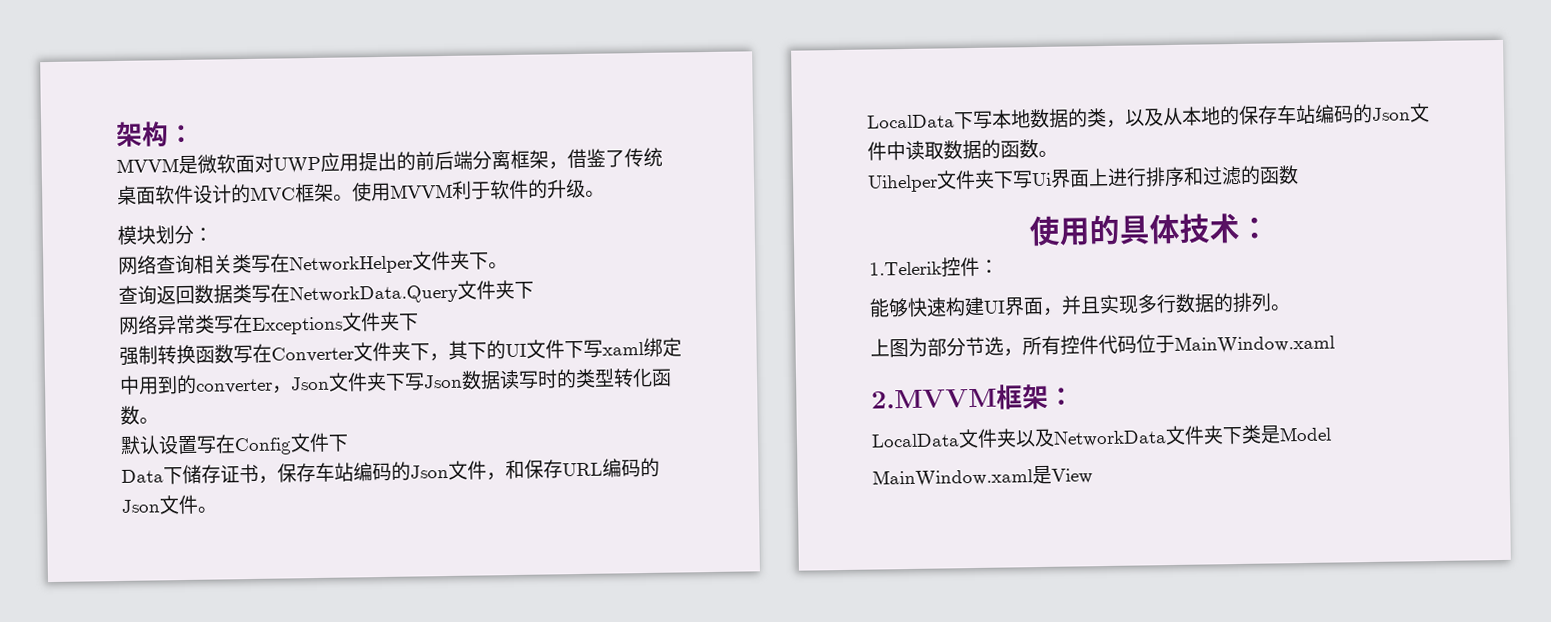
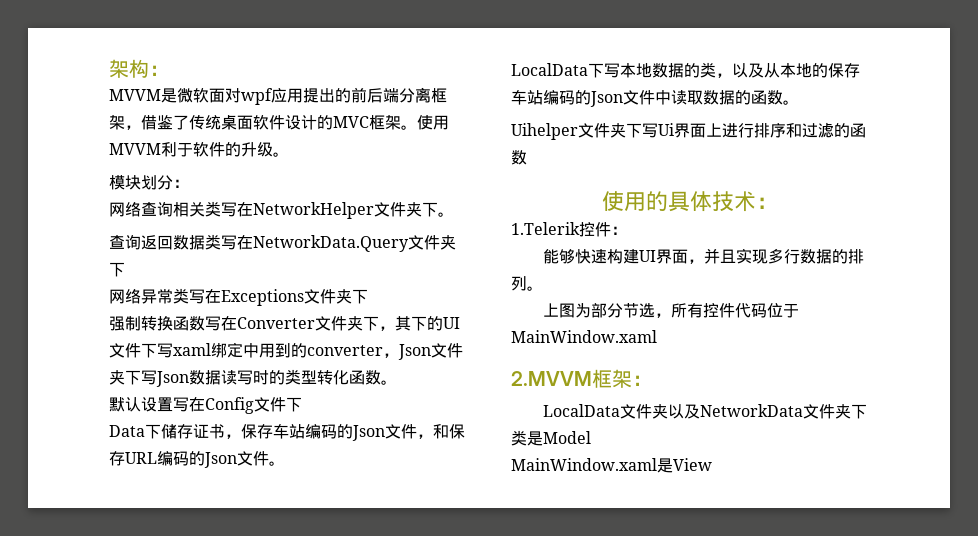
[273,156,321,174] UWP -> [241,88,273,105] wpf

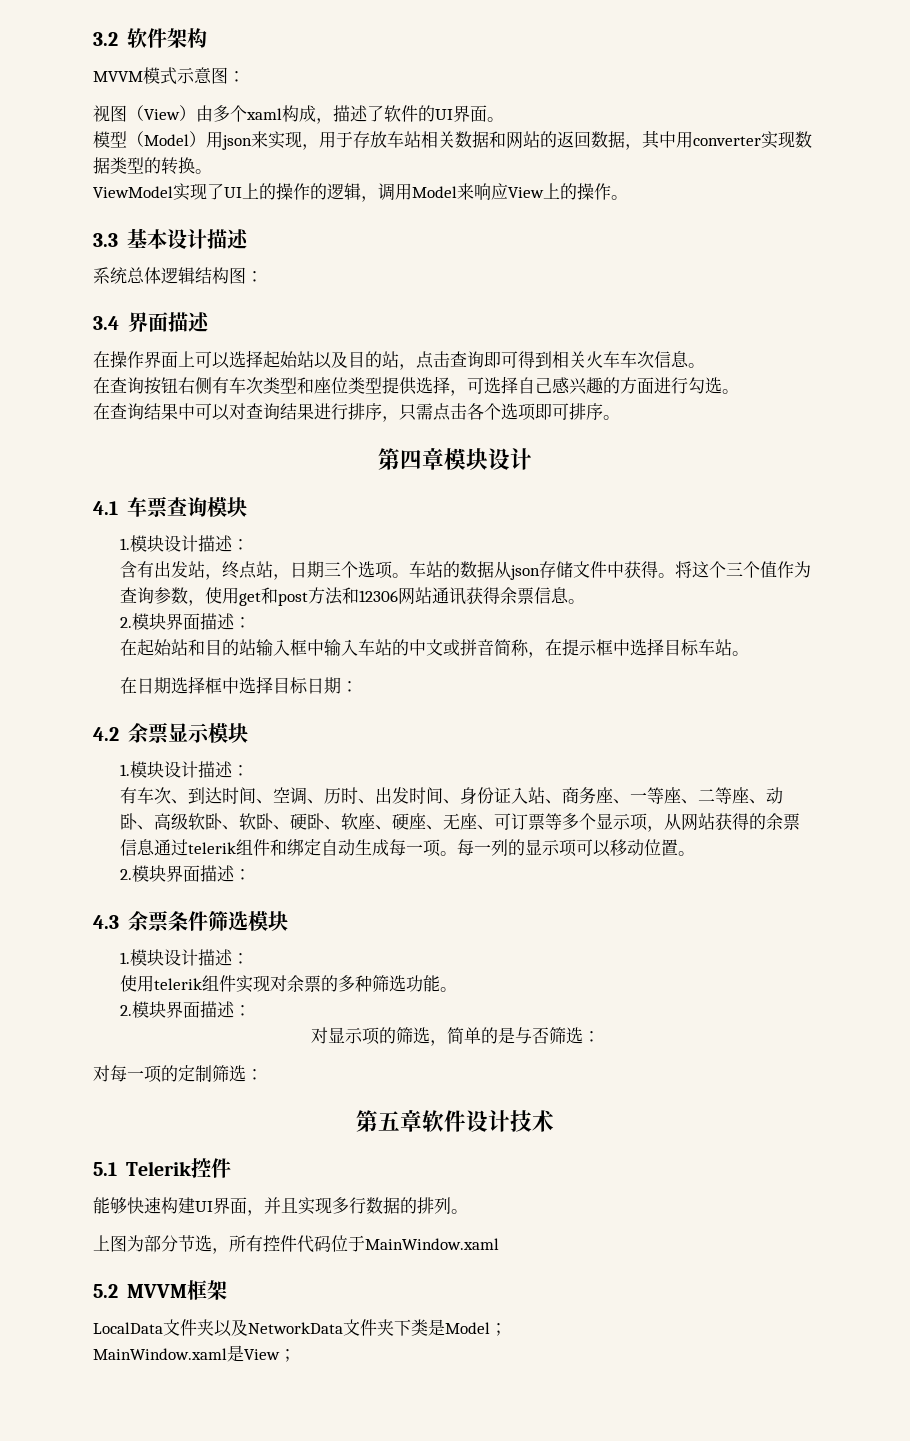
(109, 68) none -> [93,28,167,48] 3.2软件
[149,65,169,76] [109,87,447,105] [109,114,449,130] [109,141,289,157] [109,175,189,190] [109,201,454,219] [109,234,456,252] [109,262,125,277] [109,288,368,306] [109,316,460,331] [109,342,463,360] [109,369,397,387] [109,397,302,414] [109,424,465,441] [109,451,285,468] [511,62,860,78] [511,90,799,107] [511,122,866,140] [511,150,527,165] [602,191,712,212] ： // MVVM是微软面对wpf应用提出的前后端分离框架，借鉴了传统桌面软件设计的MVC框架。使用MVVM利于软件的升级。 // 模块划分： // 网络查询相关类写在NetworkHelper文件夹下。 // 查询返回数据类写在NetworkData.Query文件夹下 // 网络异常类写在Exceptions文件夹下 // 强制转换函数写在Converter文件夹下，其下的UI文件下写xaml绑定中用到的converter，Json文件夹下写Json数据读写时的类型转化函数。 // 默认设置写在Config文件下 // Data下储存证书，保存车站编码的Json文件，和保存URL编码的Json文件。 // LocalData下写本地数据的类，以及从本地的保存车站编码的Json文件中读取数据的函数。 // Uihelper文件夹下写Ui界面上进行排序和过滤的函数 // 使用的具体 -> [93,67,245,85] [93,105,504,124] [93,130,812,150] [93,157,212,175] [93,183,628,202] [93,228,249,249] [93,267,263,284] [93,312,210,332] [93,350,705,370] [93,376,739,396] [93,403,620,422] [378,448,532,470] [93,496,247,518] [120,535,250,552] [120,561,812,580] [120,587,586,606] [120,613,252,630] [120,638,750,658] [120,676,359,694] [93,722,248,744] [120,761,250,778] [120,787,784,805] [120,813,801,832] [120,838,696,857] [120,865,252,882] [93,910,288,932] [120,949,250,966] [120,975,458,993] [120,1001,252,1018] [310,1027,600,1046] [93,1065,263,1083] [356,1110,510,1132] // MVVM模式示意图： // 视图（View）由多个xaml构成，描述了软件的UI界面。 // 模型（Model）用json来实现，用于存放车站相关数据和网站的返回数据，其中用converter实现数据类型的转换。 // ViewModel实现了UI上的操作的逻辑，调用Model来响应View上的操作。 // 3.3基本设计描述 // 系统总体逻辑结构图： // 3.4界面描述 // 在操作界面上可以选择起始站以及目的站，点击查询即可得到相关火车车次信息。 // 在查询按钮右侧有车次类型和座位类型提供选择，可选择自己感兴趣的方面进行勾选。 // 在查询结果中可以对查询结果进行排序，只需点击各个选项即可排序。 // 第四章模块设计 // 4.1车票查询模块 // 1.模块设计描述： // 含有出发站，终点站，日期三个选项。车站的数据从json存储文件中获得。将这个三个值作为查询参数，使用get和post方法和12306网站通讯获得余票信息。 // 2.模块界面描述： // 在起始站和目的站输入框中输入车站的中文或拼音简称，在提示框中选择目标车站。 // 在日期选择框中选择目标日期： // 4.2余票显示模块 // 1.模块设计描述： // 有车次、到达时间、空调、历时、出发时间、身份证入站、商务座、一等座、二等座、动卧、高级软卧、软卧、硬卧、软座、硬座、无座、可订票等多个显示项，从网站获得的余票信息通过telerik组件和绑定自动生成每一项。每一列的显示项可以移动位置。 // 2.模块界面描述： // 4.3余票条件筛选模块 // 1.模块设计描述： // 使用telerik组件实现对余票的多种筛选功能。 // 2.模块界面描述： // 对显示项的筛选，简单的是与否筛选： // 对每一项的定制筛选： // 第五章软件设计
[756,197,778,209] [511,222,627,237] ： // 1.Telerik控件： -> [93,1158,231,1178] // 5.1 Telerik控件
[511,369,652,388] 2.MVVM框架： -> [93,1280,227,1300] 5.2 MVVM框架
(591, 437) none -> [490,1323,507,1336] ；
(712, 464) none -> [279,1349,296,1362] ；

